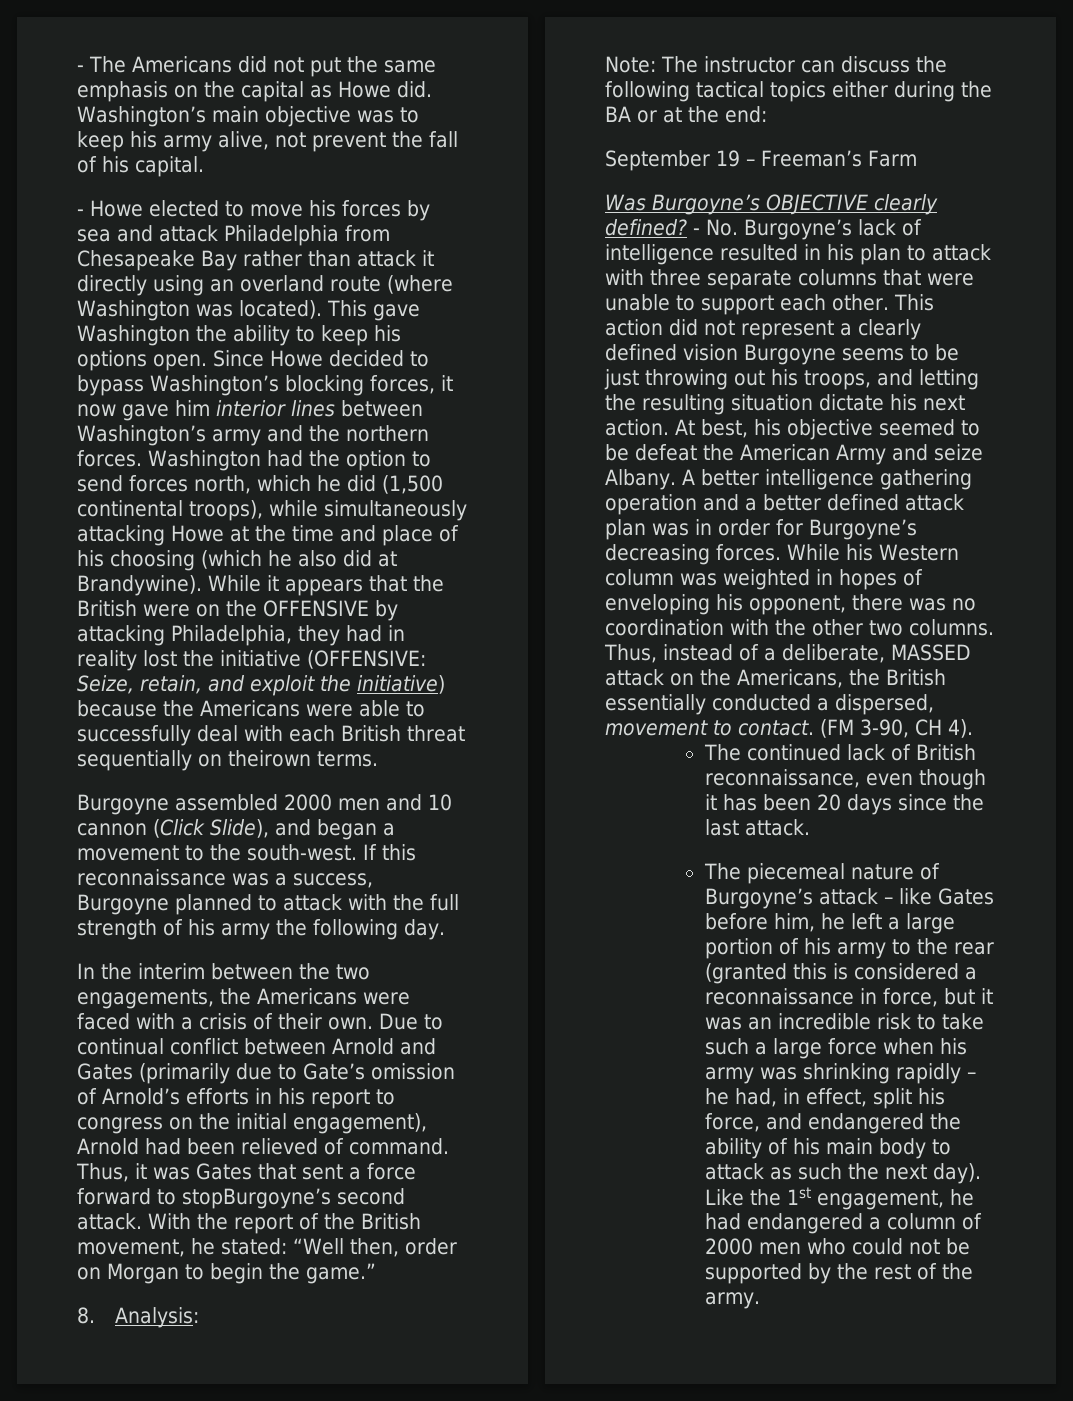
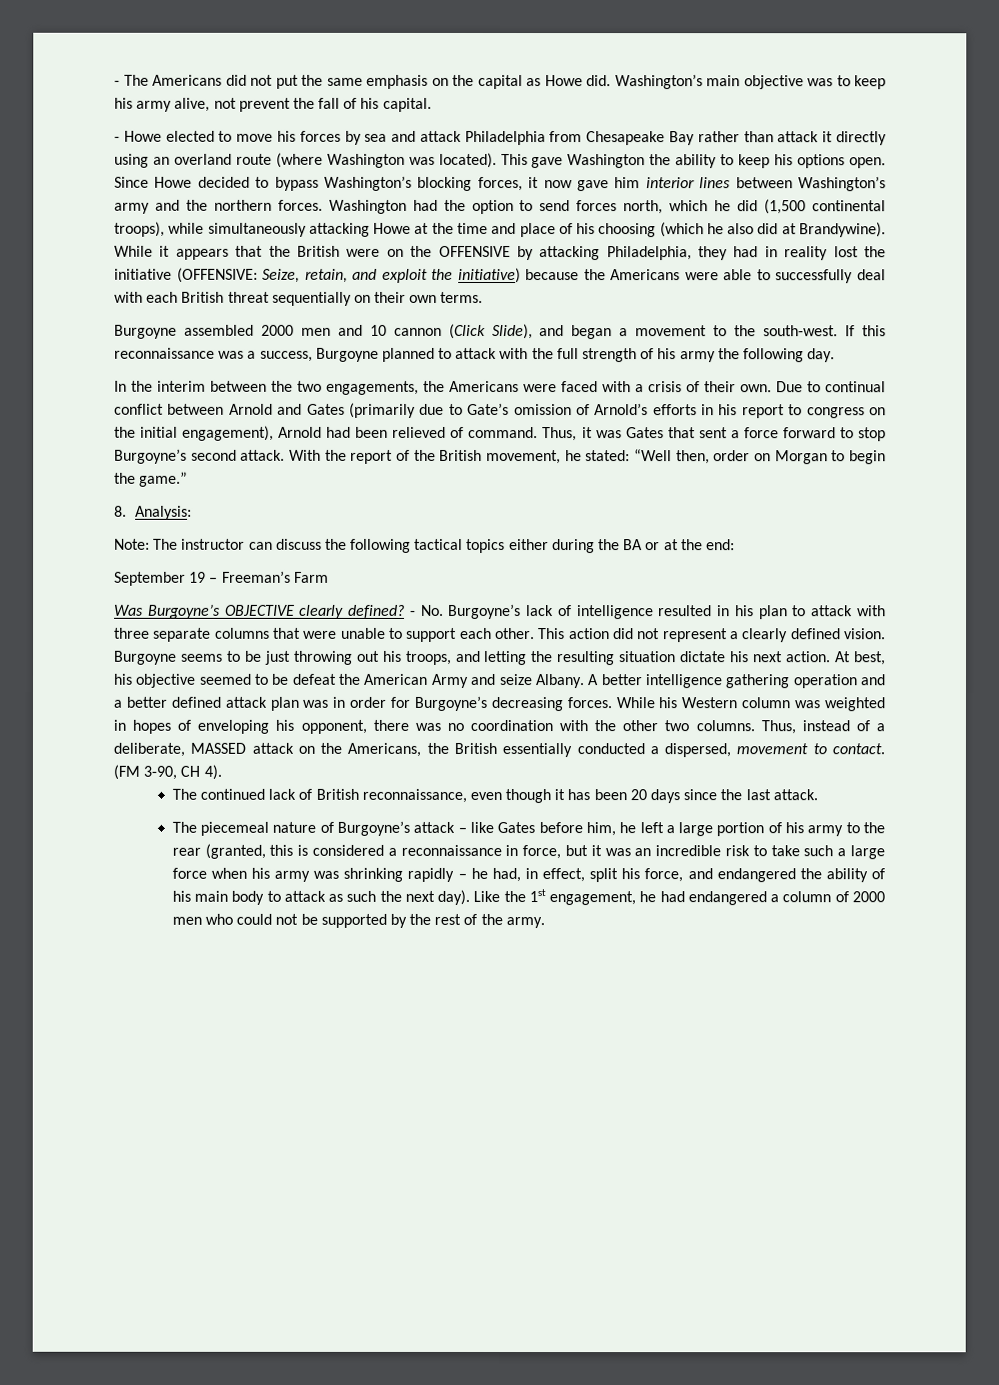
[228,750,311,767] theirown -> [374,291,438,303] their own
[182,1188,331,1209] stopBurgoyne’s -> [858,427,887,442] [114,448,187,464] stop Burgoyne’s
[683,344,738,361] vision -> [844,628,887,640] vision.
[704,963,787,984] (granted -> [204,843,266,859] (granted,

